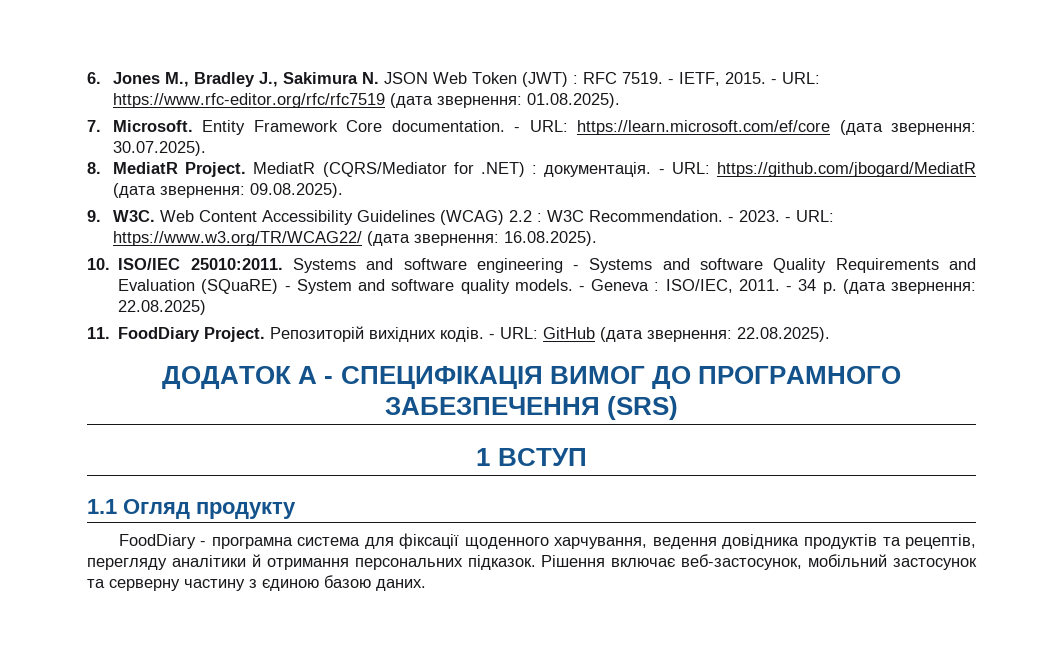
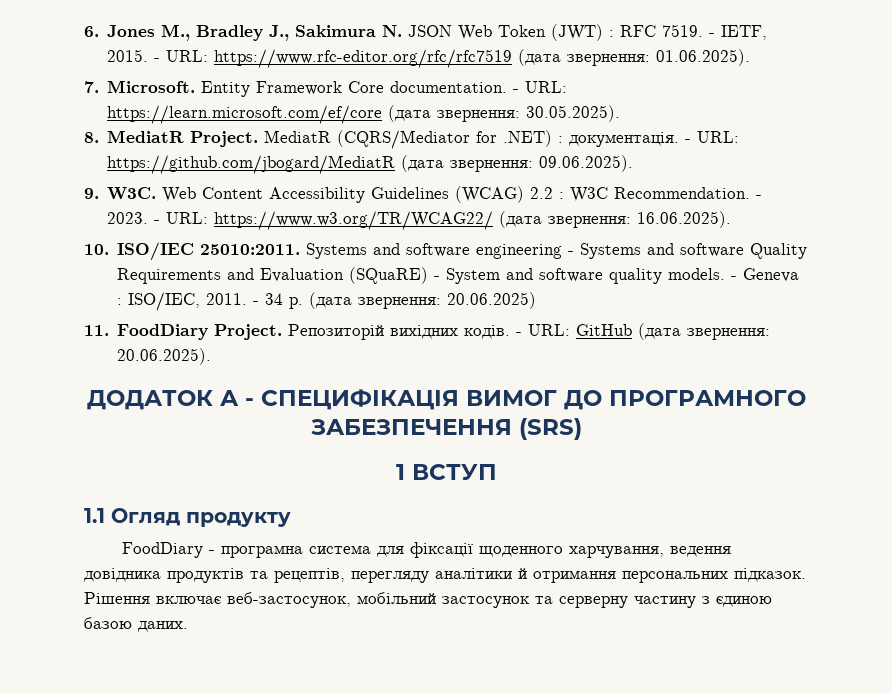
[526,93,620,108] 01.08.2025). -> [656,49,751,66] 01.06.2025).
[112,141,206,156] 30.07.2025). -> [526,105,621,122] 30.05.2025).
[249,183,343,198] 09.08.2025). -> [539,155,634,172] 09.06.2025).
[503,231,597,246] 16.08.2025). -> [637,211,732,228] 16.06.2025).
[118,300,207,315] 22.08.2025) -> [447,292,537,309] 20.06.2025)
[737,327,831,342] 22.08.2025). -> [117,348,212,365] 20.06.2025).

